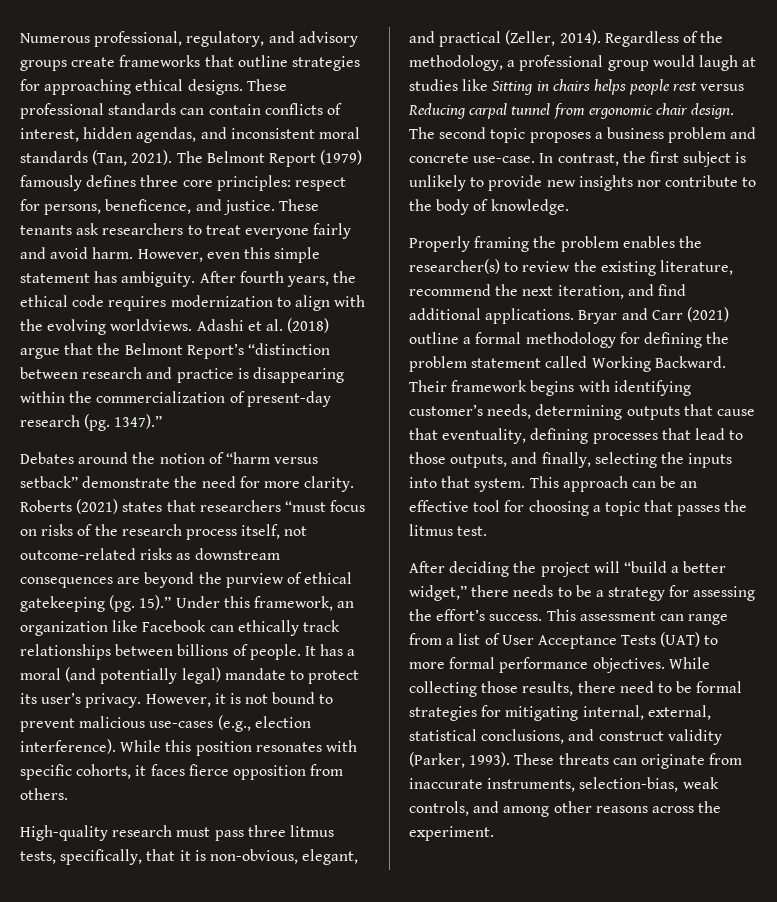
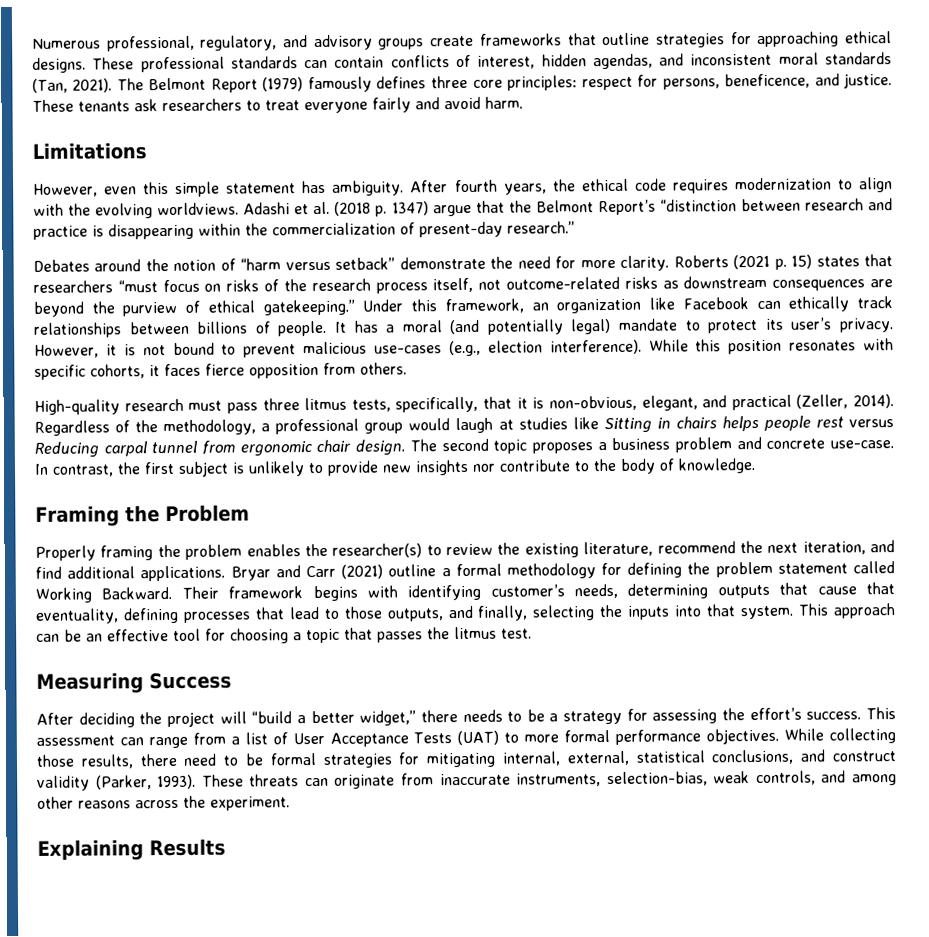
(134, 253) none -> [32,142,147,160] // Limitations //
[287,318,330,333] (2018) -> [334,201,429,217] (2018 p. 1347)
[20,414,163,431] research (pg. 1347).” -> [507,221,575,234] research.”
[76,499,119,514] (2021) -> [733,254,813,270] (2021 p. 15)
[20,595,172,612] gatekeeping (pg. 15).” -> [262,299,355,316] gatekeeping.”
(569, 207) none -> [35,504,250,527] // Framing the Problem
(488, 531) none -> [36,672,232,694] // Measuring Success
(494, 833) none -> [37,838,226,861] // Explaining Results

